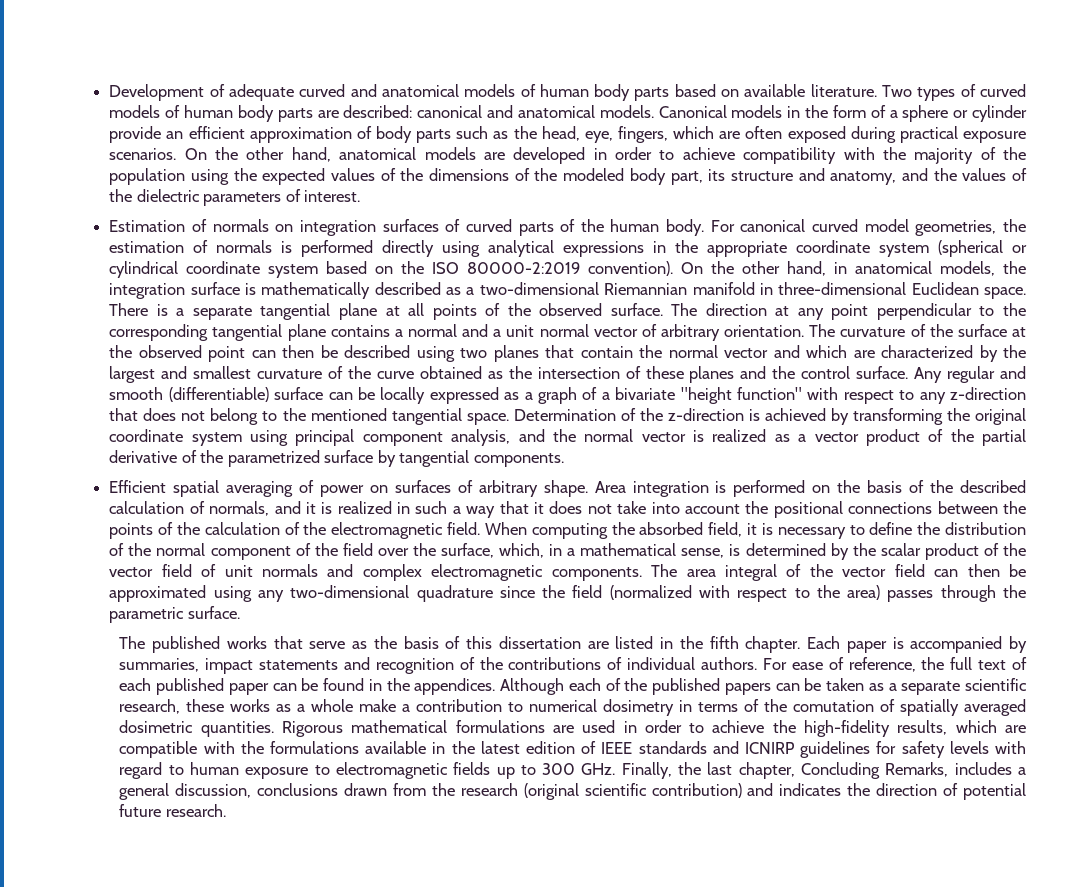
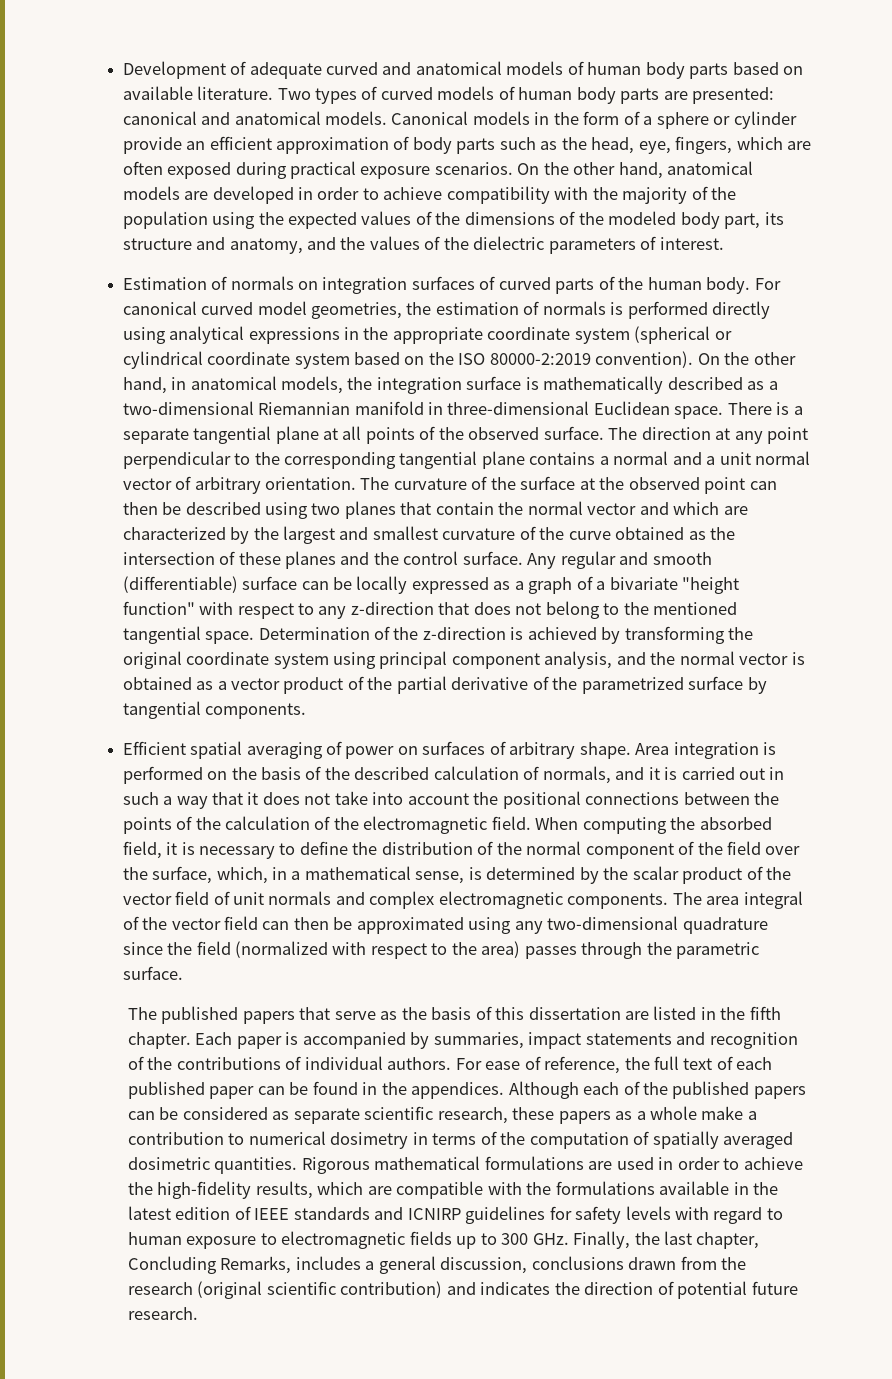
[343,105,413,118] described: -> [692,87,775,104] presented:
[712,429,767,442] realized -> [122,677,192,690] obtained
[337,501,392,514] realized -> [681,767,765,780] carried out
[226,636,267,649] works -> [242,1011,295,1024] papers
[826,678,897,691] taken as a -> [182,1107,290,1120] considered as
[230,699,271,712] works -> [558,1111,611,1124] papers
[793,700,875,712] comutation -> [529,1132,629,1149] computation

